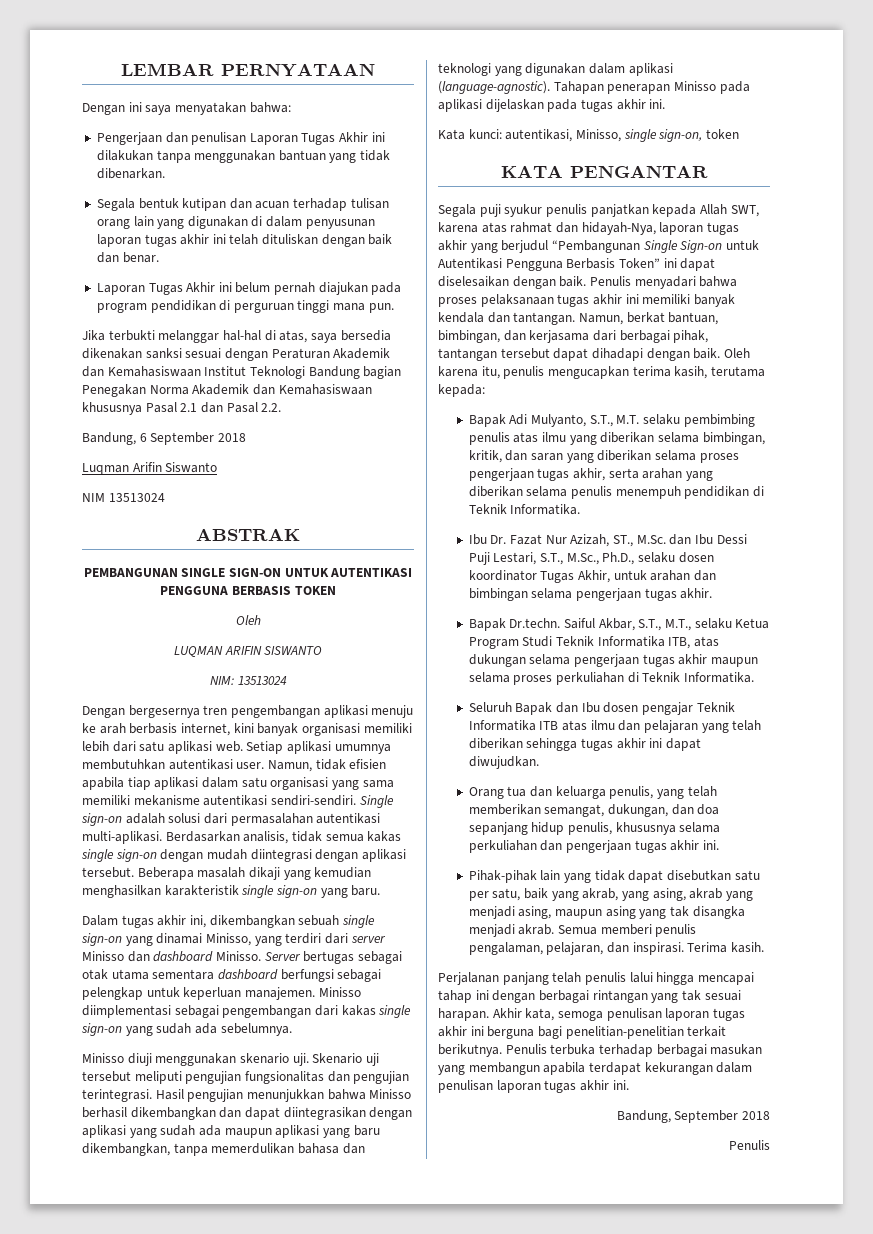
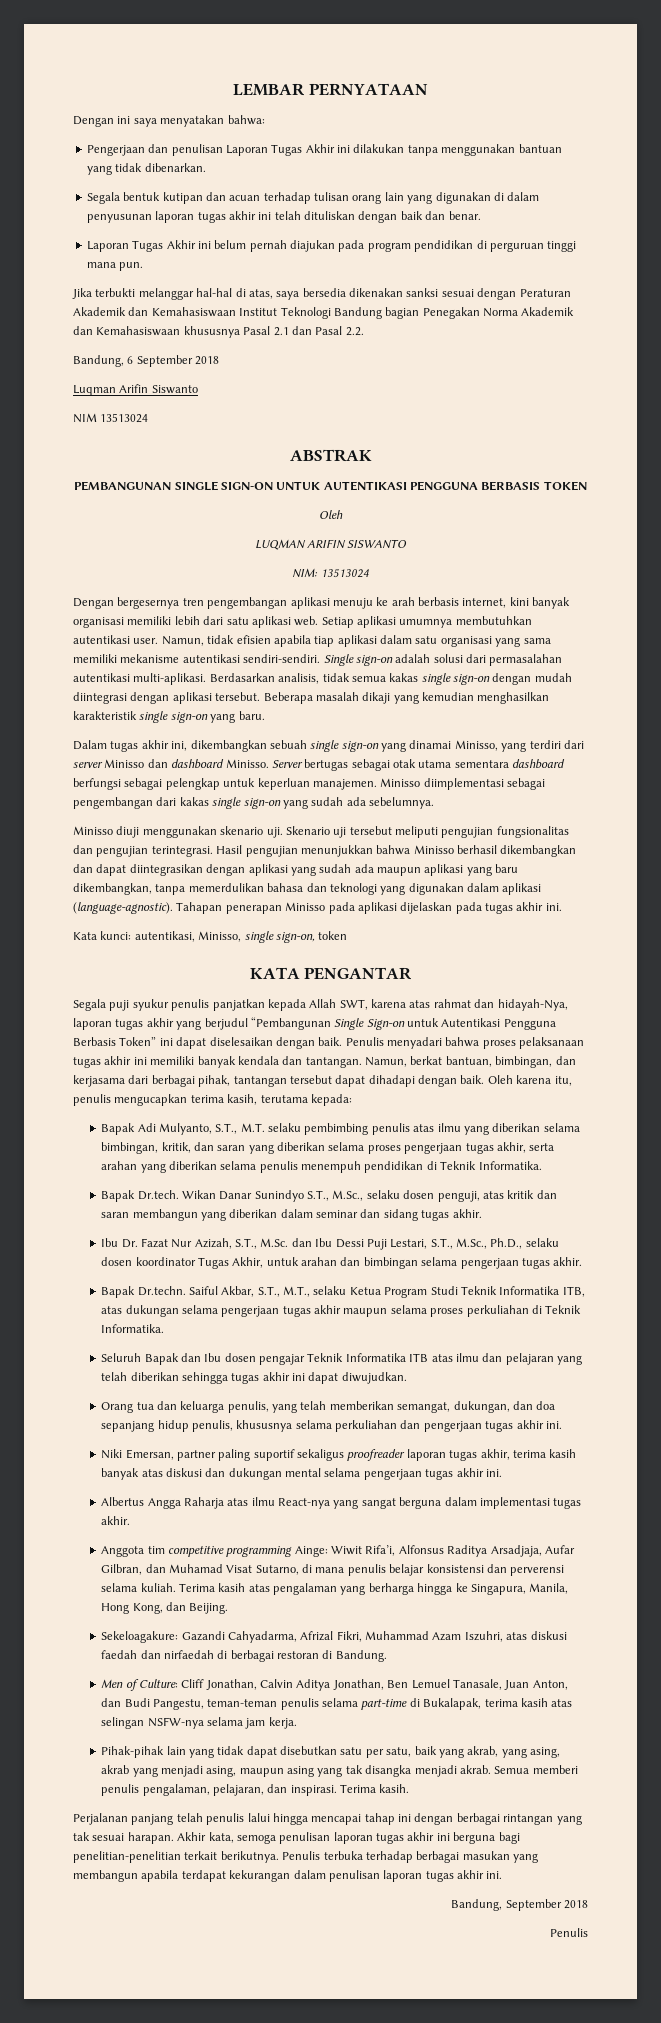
(581, 509) none -> [101,1190,557,1202] [101,1209,482,1221] // Bapak Dr.tech. Wikan Danar Sunindyo S.T., M.Sc., selaku dosen penguji, atas kritik dan saran membangun yang diberikan dalam seminar dan sidang tugas akhir.
[612,535,633,547] ST., -> [235,1238,258,1249] S.T.,
(719, 845) none -> [101,1449,577,1461] [101,1468,502,1480] [101,1497,582,1509] [101,1516,131,1525] [101,1545,575,1557] [101,1564,565,1576] [101,1583,569,1595] [101,1602,229,1614] [101,1631,567,1643] [101,1650,387,1662] [101,1679,568,1691] [101,1698,573,1710] [101,1717,297,1729] // Niki Emersan, partner paling suportif sekaligus proofreader laporan tugas akhir, terima kasih banyak atas diskusi dan dukungan mental selama pengerjaan tugas akhir ini. // Albertus Angga Raharja atas ilmu React-nya yang sangat berguna dalam implementasi tugas akhir. // Anggota tim competitive programming Ainge: Wiwit Rifa’i, Alfonsus Raditya Arsadjaja, Aufar Gilbran, dan Muhamad Visat Sutarno, di mana penulis belajar konsistensi dan perverensi selama kuliah. Terima kasih atas pengalaman yang berharga hingga ke Singapura, Manila, Hong Kong, dan Beijing. // Sekeloagakure: Gazandi Cahyadarma, Afrizal Fikri, Muhammad Azam Iszuhri, atas diskusi faedah dan nirfaedah di berbagai restoran di Bandung. // Men of Culture: Cliff Jonathan, Calvin Aditya Jonathan, Ben Lemuel Tanasale, Juan Anton, dan Budi Pangestu, teman-teman penulis selama part-time di Bukalapak, terima kasih atas selingan NSFW-nya selama jam kerja.

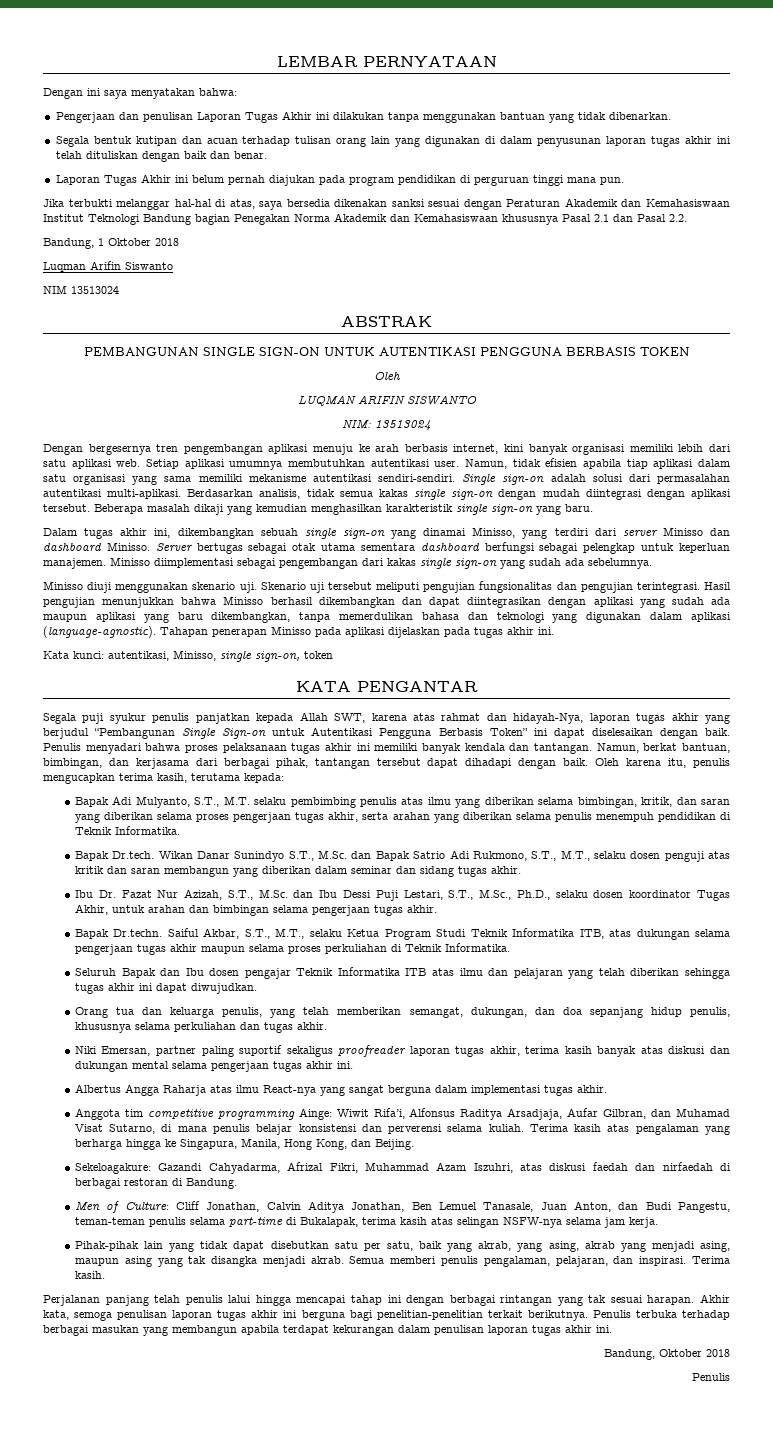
[127,355,193,367] 6 September -> [98,238,151,246] 1 Oktober
[332,1190,480,1202] M.Sc., selaku dosen penguji, -> [318,850,705,862] M.Sc. dan Bapak Satrio Adi Rukmono, S.T., M.T., selaku dosen penguji
[423,1420,562,1432] pengerjaan tugas akhir ini. -> [263,1022,327,1033] tugas akhir.
[505,1899,562,1911] September -> [659,1349,702,1357] Oktober

